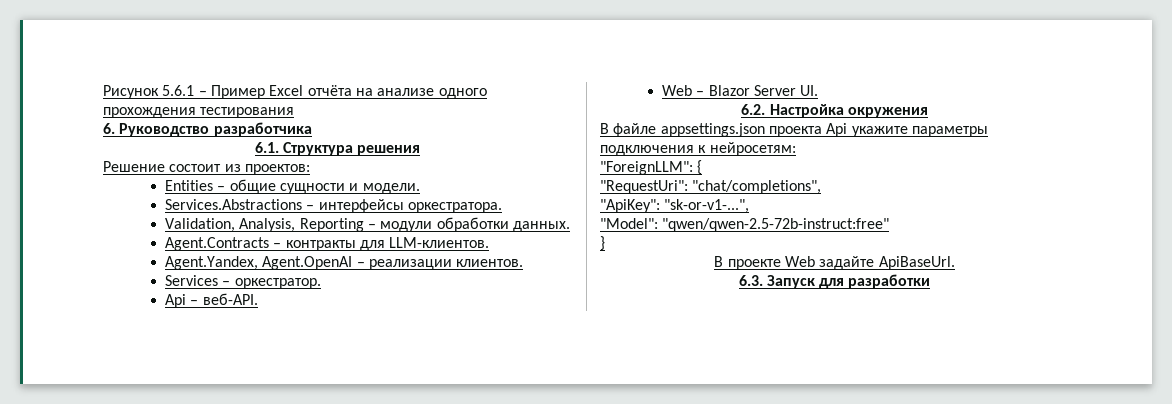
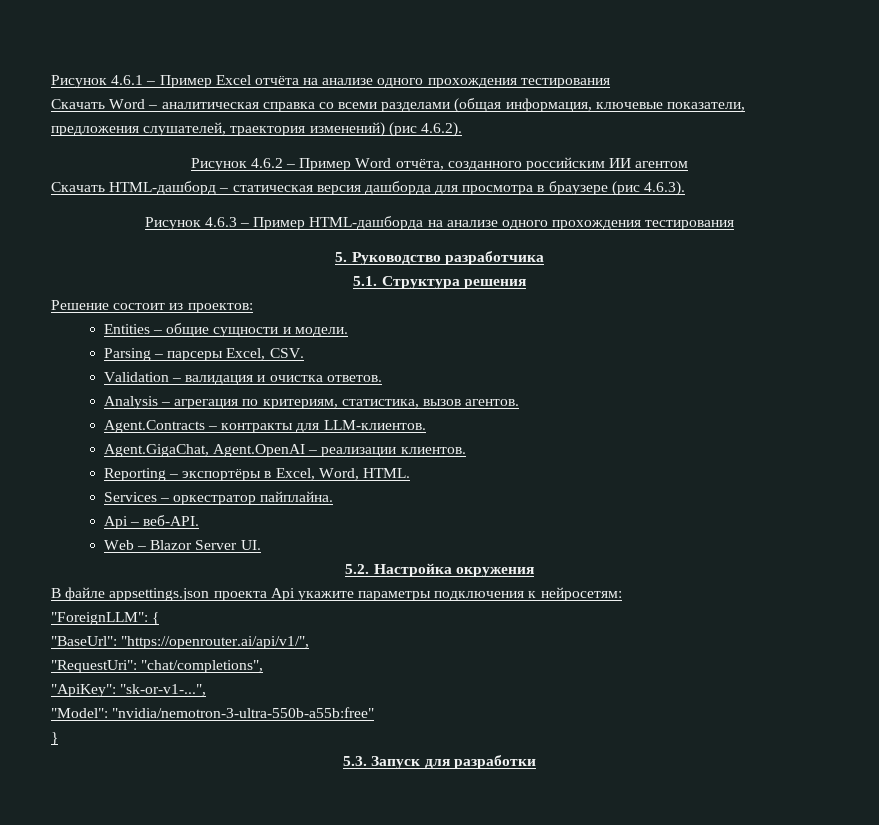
[103,85,195,99] Рисунок 5.6.1 -> [51,75,144,88] Рисунок 4.6.1
[103,123,115,134] 6. -> [51,98,746,113] [51,122,462,137] [190,157,689,171] [51,181,686,196] [144,216,735,230] [335,252,348,262] Скачать Word – аналитическая справка со всеми разделами (общая информация, ключевые показатели, предложения слушателей, траектория изменений) (рис 4.6.2). // Рисунок 4.6.2 – Пример Word отчёта, созданного российским ИИ агентом // Скачать HTML-дашборд – статическая версия дашборда для просмотра в браузере (рис 4.6.3). // Рисунок 4.6.3 – Пример HTML-дашборда на анализе одного прохождения тестирования // 5.
[254,142,279,153] 6.1. -> [353,276,378,286] 5.1.
[164,199,502,213] [164,217,570,232] Services.Abstractions – интерфейсы оркестратора. // Validation, Analysis, Reporting – модули обработки данных. -> [103,348,304,361] [103,372,382,385] [103,396,520,409] Parsing – парсеры Excel, CSV. // Validation – валидация и очистка ответов. // Analysis – агрегация по критериям, статистика, вызов агентов.
[164,256,258,270] Agent.Yandex, -> [103,444,209,457] Agent.GigaChat,
(524, 263) none -> [103,468,410,481] // Reporting – экспортёры в Excel, Word, HTML.
[234,278,321,289] оркестратор. -> [173,491,334,505] оркестратор пайплайна.
[741,104,766,115] 6.2. -> [345,564,370,574] 5.2.
(703, 167) none -> [51,636,310,649] // "BaseUrl": "https://openrouter.ai/api/v1/",
[662,218,890,232] "qwen/qwen-2.5-72b-instruct:free" -> [112,707,375,718] "nvidia/nemotron-3-ultra-550b-a55b:free"
[714,256,955,270] [738,275,763,286] В проекте Web задайте ApiBaseUrl. // 6.3. -> [343,756,368,766] 5.3.

